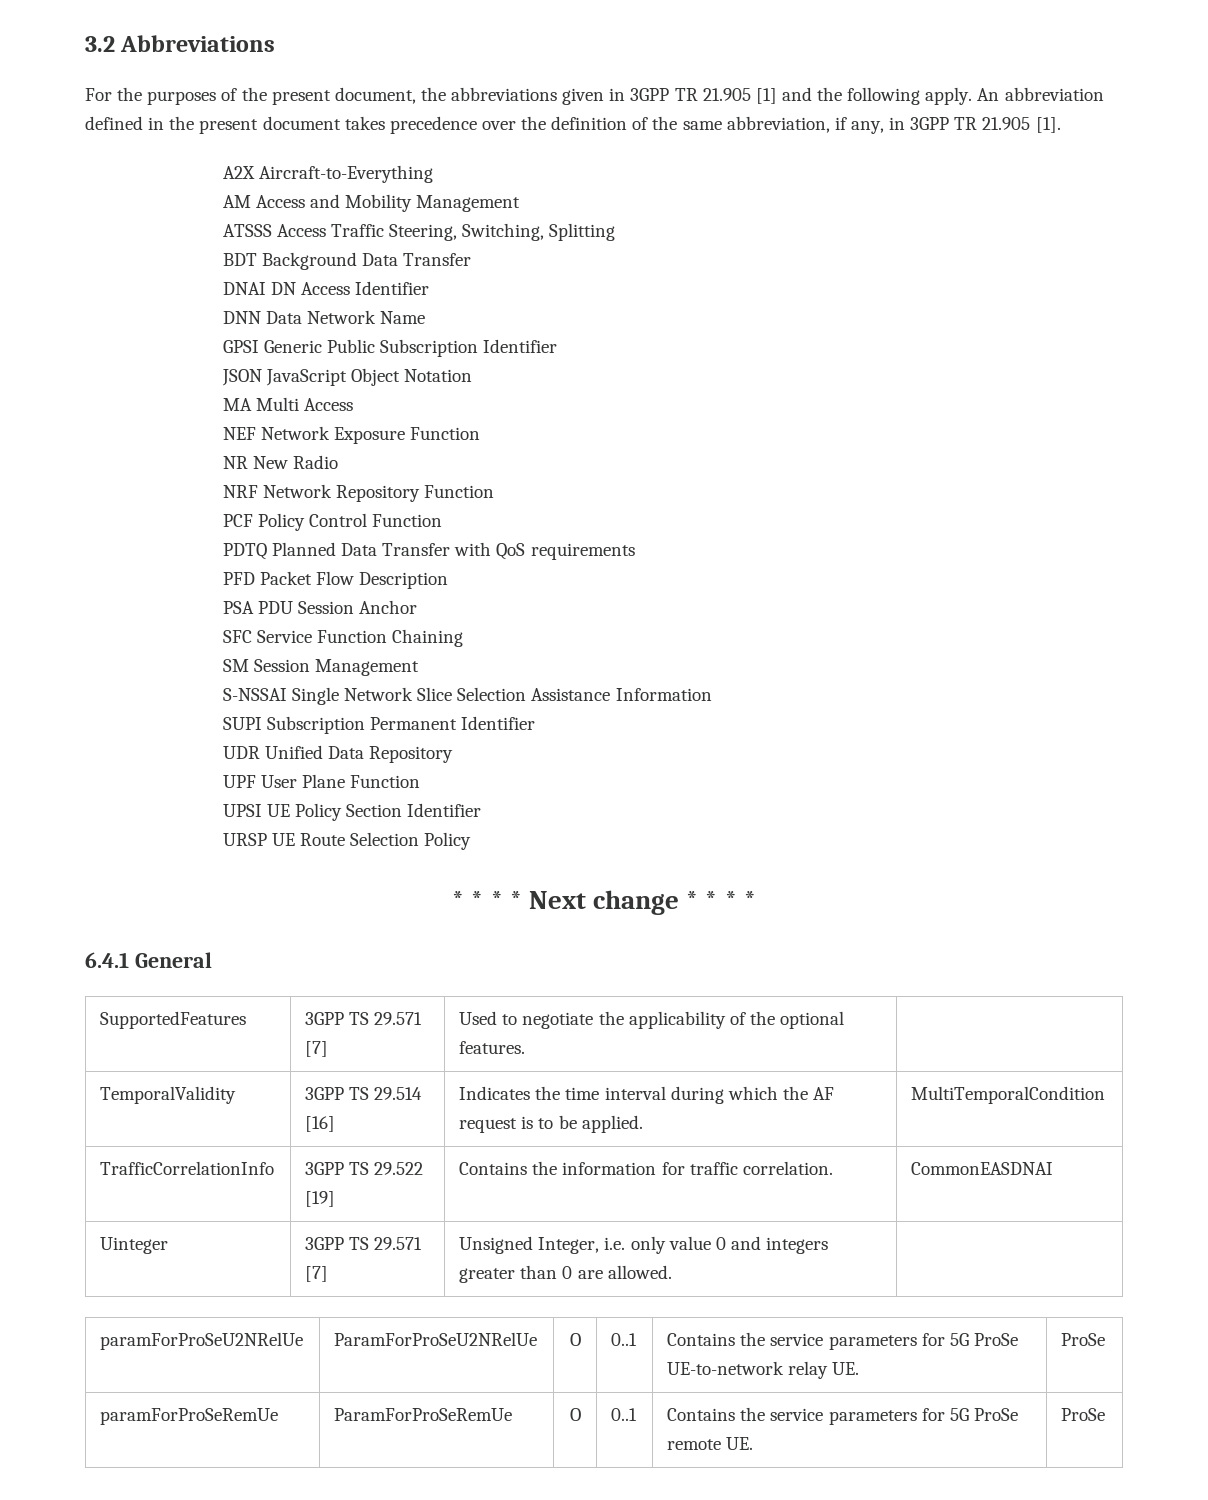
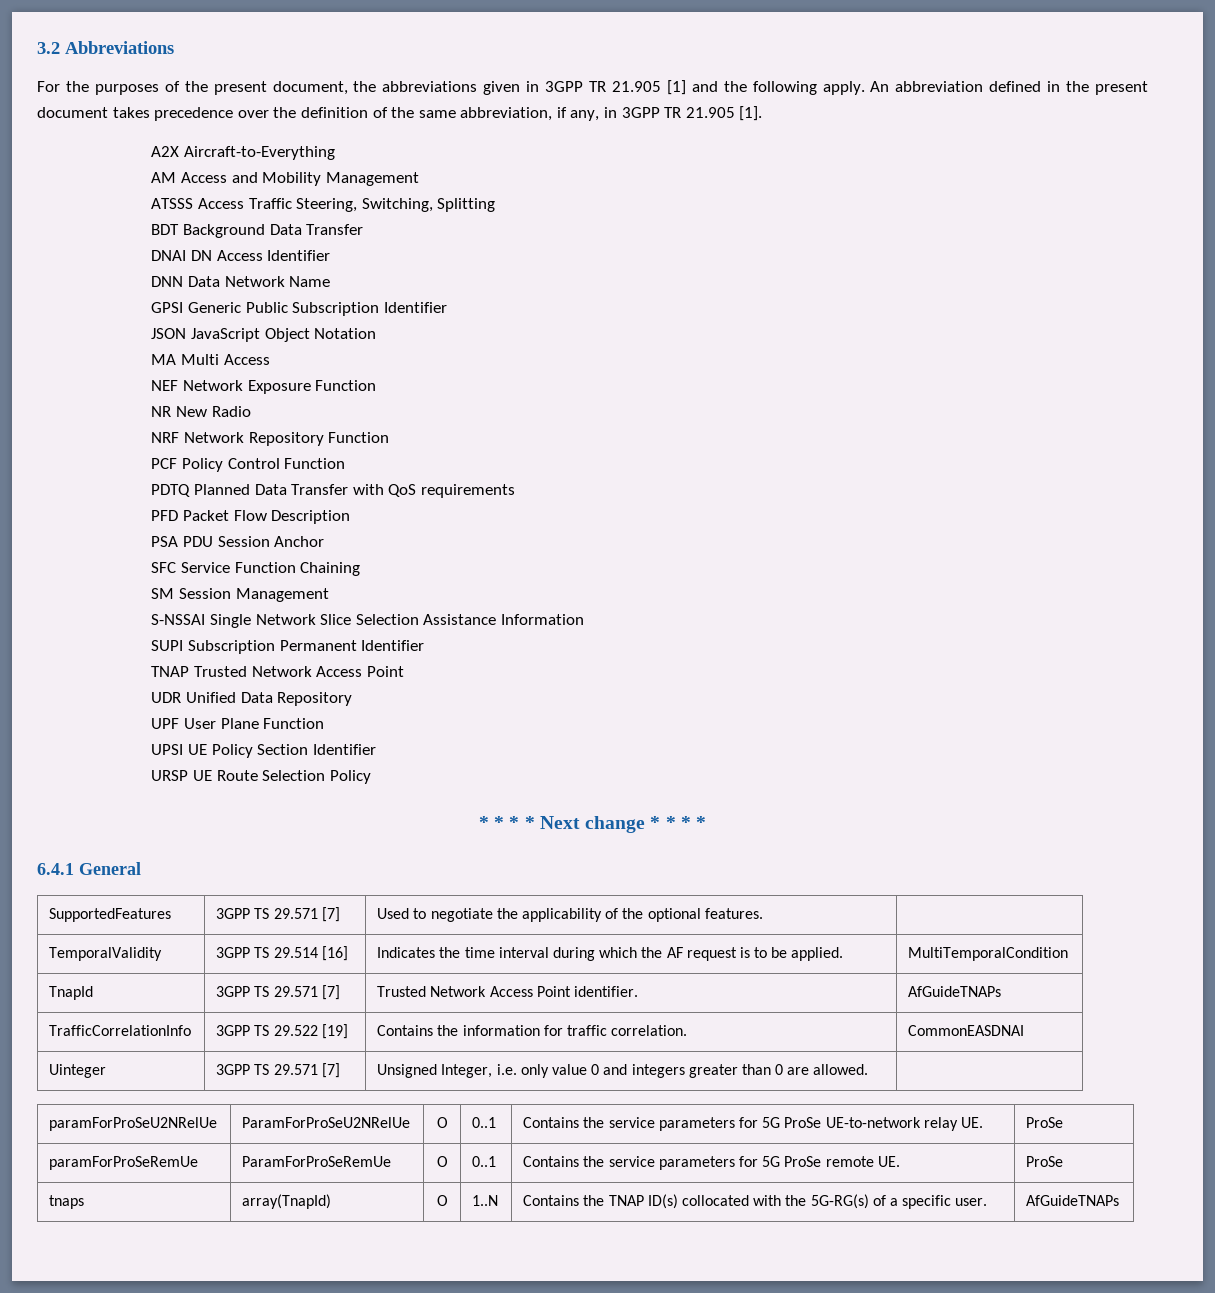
(536, 723) none -> [151,666,404,677] // TNAP Trusted Network Access Point
(1106, 1095) none -> [49,986,94,1000] [216,985,340,1000] [377,986,638,997] [908,986,1002,997] // TnapId | 3GPP TS 29.571 [7] | Trusted Network Access Point identifier. | AfGuideTNAPs
(1106, 1414) none -> [49,1195,85,1209] [242,1194,332,1209] [436,1195,448,1206] [472,1195,499,1206] [523,1194,988,1209] [1026,1195,1120,1206] // tnaps | array(TnapId) | O | 1..N | Contains the TNAP ID(s) collocated with the 5G-RG(s) of a specific user. | AfGuideTNAPs

